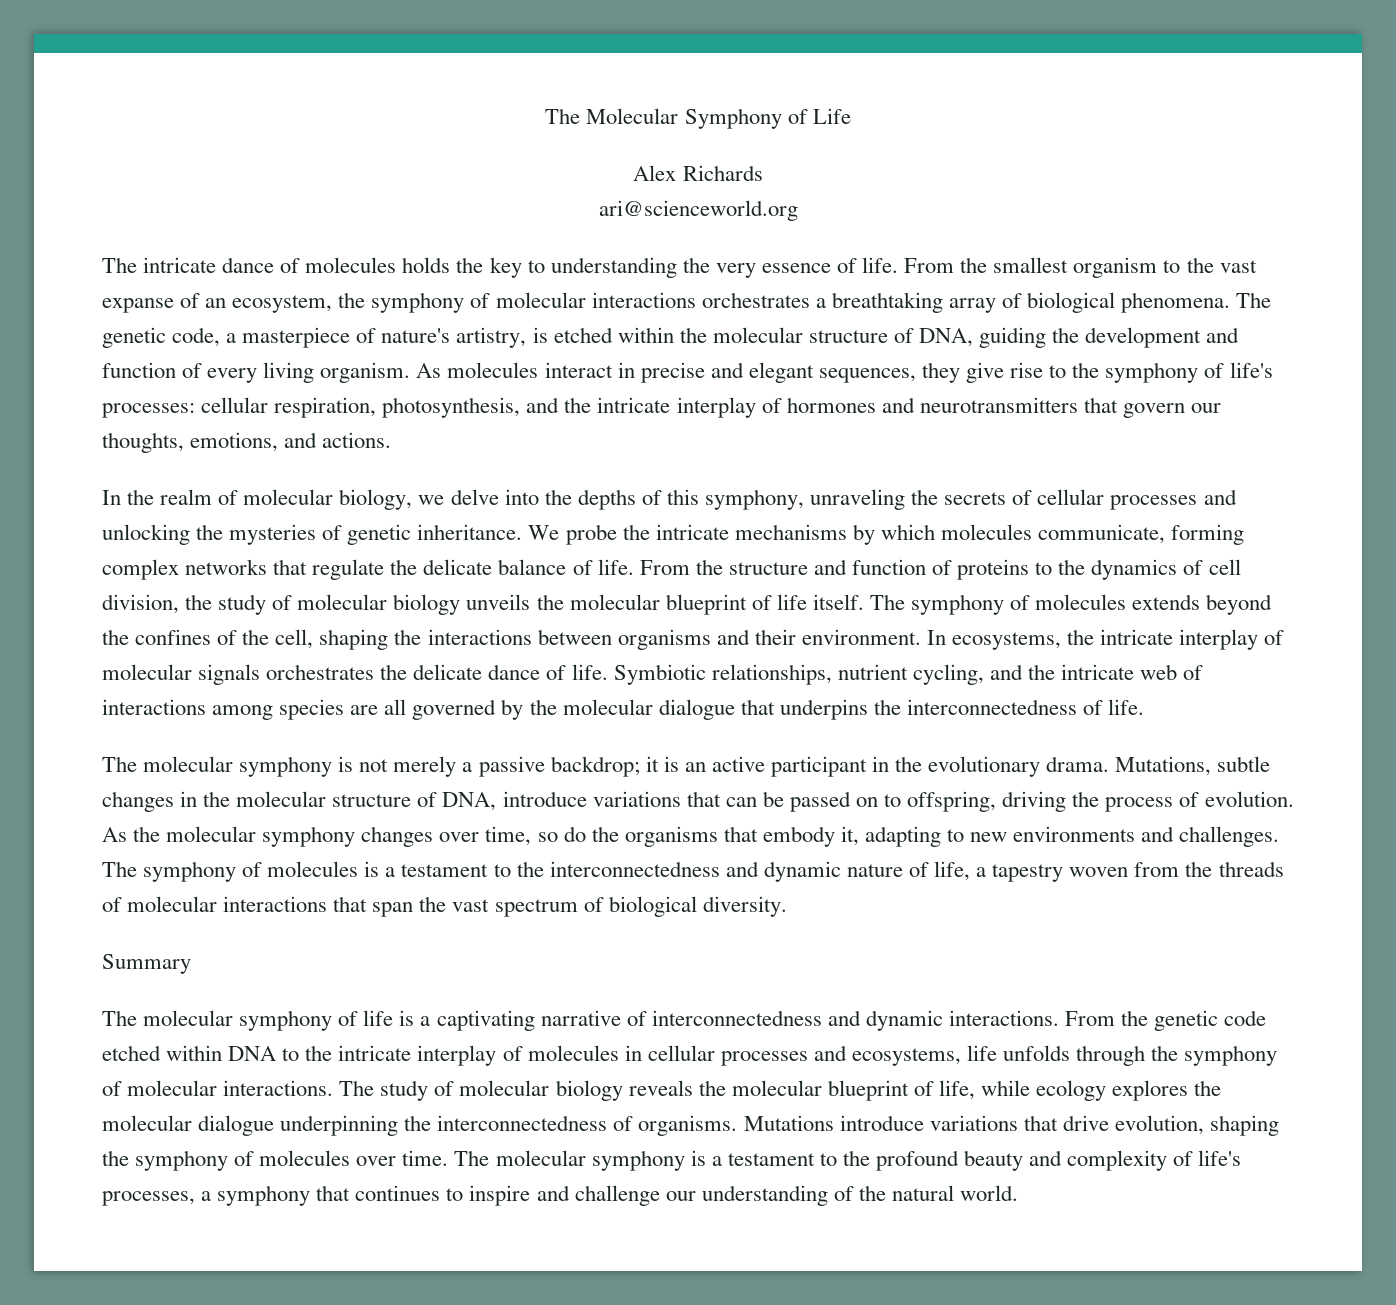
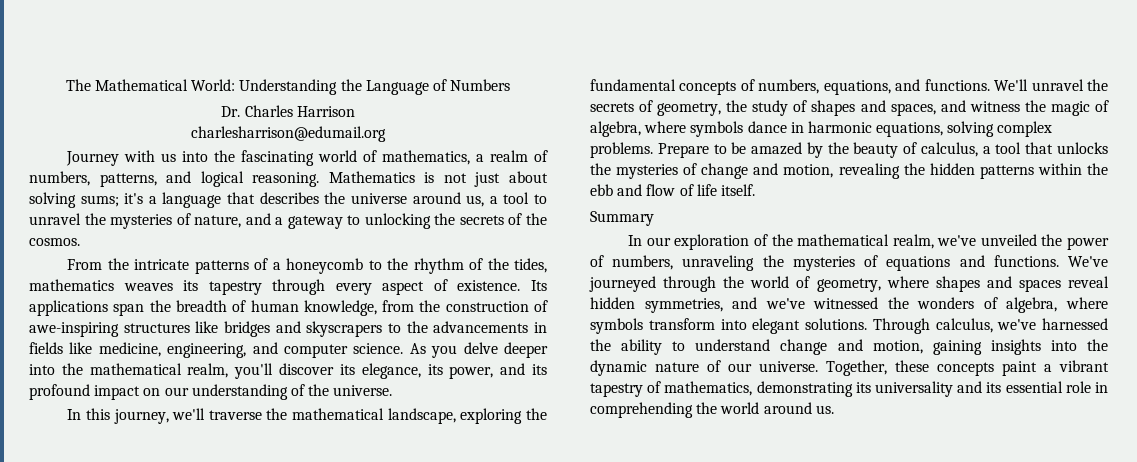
[545,108,851,129] [633,165,763,181] [598,200,798,221] [102,257,1257,278] [102,292,1272,313] [102,327,1240,348] [102,362,1273,383] [102,397,1222,418] [102,432,392,453] [102,489,1237,510] [102,524,1245,545] [102,559,1241,580] [102,594,1273,615] [102,629,1285,650] [102,664,1204,685] [102,699,1145,720] [102,756,1271,777] [102,791,1294,812] [102,826,1280,847] [102,861,1284,882] [102,896,787,917] [102,954,191,974] [102,1010,1267,1031] [102,1045,1278,1066] [102,1080,1222,1101] [102,1115,1279,1136] [102,1150,1242,1171] [102,1185,1019,1206] The Molecular Symphony of Life // Alex Richards // ari@scienceworld.org // The intricate dance of molecules holds the key to understanding the very essence of life. From the smallest organism to the vast expanse of an ecosystem, the symphony of molecular interactions orchestrates a breathtaking array of biological phenomena. The genetic code, a masterpiece of nature's artistry, is etched within the molecular structure of DNA, guiding the development and function of every living organism. As molecules interact in precise and elegant sequences, they give rise to the symphony of life's processes: cellular respiration, photosynthesis, and the intricate interplay of hormones and neurotransmitters that govern our thoughts, emotions, and actions. // In the realm of molecular biology, we delve into the depths of this symphony, unraveling the secrets of cellular processes and unlocking the mysteries of genetic inheritance. We probe the intricate mechanisms by which molecules communicate, forming complex networks that regulate the delicate balance of life. From the structure and function of proteins to the dynamics of cell division, the study of molecular biology unveils the molecular blueprint of life itself. The symphony of molecules extends beyond the confines of the cell, shaping the interactions between organisms and their environment. In ecosystems, the intricate interplay of molecular signals orchestrates the delicate dance of life. Symbiotic relationships, nutrient cycling, and the intricate web of interactions among species are all governed by the molecular dialogue that underpins the interconnectedness of life. // The molecular symphony is not merely a passive backdrop; it is an active participant in the evolutionary drama. Mutations, subtle changes in the molecular structure of DNA, introduce variations that can be passed on to offspring, driving the process of evolution. As the molecular symphony changes over time, so do the organisms that embody it, adapting to new environments and challenges. The symphony of molecules is a testament to the interconnectedness and dynamic nature of life, a tapestry woven from the threads of molecular interactions that span the vast spectrum of biological diversity. // Summary // The molecular symphony of life is a captivating narrative of interconnectedness and dynamic interactions. From the genetic code etched within DNA to the intricate interplay of molecules in cellular processes and ecosystems, life unfolds through the symphony of molecular interactions. The study of molecular biology reveals the molecular blueprint of life, while ecology explores the molecular dialogue underpinning the interconnectedness of organisms. Mutations introduce variations that drive evolution, shaping the symphony of molecules over time. The molecular symphony is a testament to the profound beauty and complexity of life's processes, a symphony that continues to inspire and challenge our understanding of the natural world. -> [65,79,511,95] [221,105,355,117] [191,126,386,142] [66,150,548,166] [29,171,548,187] [29,192,548,208] [29,213,548,229] [29,238,80,246] [67,258,547,274] [29,279,547,295] [29,300,548,316] [29,321,547,337] [29,342,548,358] [29,363,547,379] [29,384,393,400] [67,408,547,424] [590,79,1108,95] [590,100,1109,116] [590,121,1053,137] [590,142,1108,158] [590,163,1108,179] [590,184,755,196] [590,211,654,226] [628,234,1109,250] [590,255,1108,271] [589,276,1109,292] [590,297,1108,313] [590,318,1108,334] [590,339,1108,355] [590,360,1109,376] [590,381,1108,397] [590,402,834,418] The Mathematical World: Understanding the Language of Numbers // Dr. Charles Harrison // charlesharrison@edumail.org // Journey with us into the fascinating world of mathematics, a realm of numbers, patterns, and logical reasoning. Mathematics is not just about solving sums; it's a language that describes the universe around us, a tool to unravel the mysteries of nature, and a gateway to unlocking the secrets of the cosmos. // From the intricate patterns of a honeycomb to the rhythm of the tides, mathematics weaves its tapestry through every aspect of existence. Its applications span the breadth of human knowledge, from the construction of awe-inspiring structures like bridges and skyscrapers to the advancements in fields like medicine, engineering, and computer science. As you delve deeper into the mathematical realm, you'll discover its elegance, its power, and its profound impact on our understanding of the universe. // In this journey, we'll traverse the mathematical landscape, exploring the fundamental concepts of numbers, equations, and functions. We'll unravel the secrets of geometry, the study of shapes and spaces, and witness the magic of algebra, where symbols dance in harmonic equations, solving complex problems. Prepare to be amazed by the beauty of calculus, a tool that unlocks the mysteries of change and motion, revealing the hidden patterns within the ebb and flow of life itself. // Summary // In our exploration of the mathematical realm, we've unveiled the power of numbers, unraveling the mysteries of equations and functions. We've journeyed through the world of geometry, where shapes and spaces reveal hidden symmetries, and we've witnessed the wonders of algebra, where symbols transform into elegant solutions. Through calculus, we've harnessed the ability to understand change and motion, gaining insights into the dynamic nature of our universe. Together, these concepts paint a vibrant tapestry of mathematics, demonstrating its universality and its essential role in comprehending the world around us.

